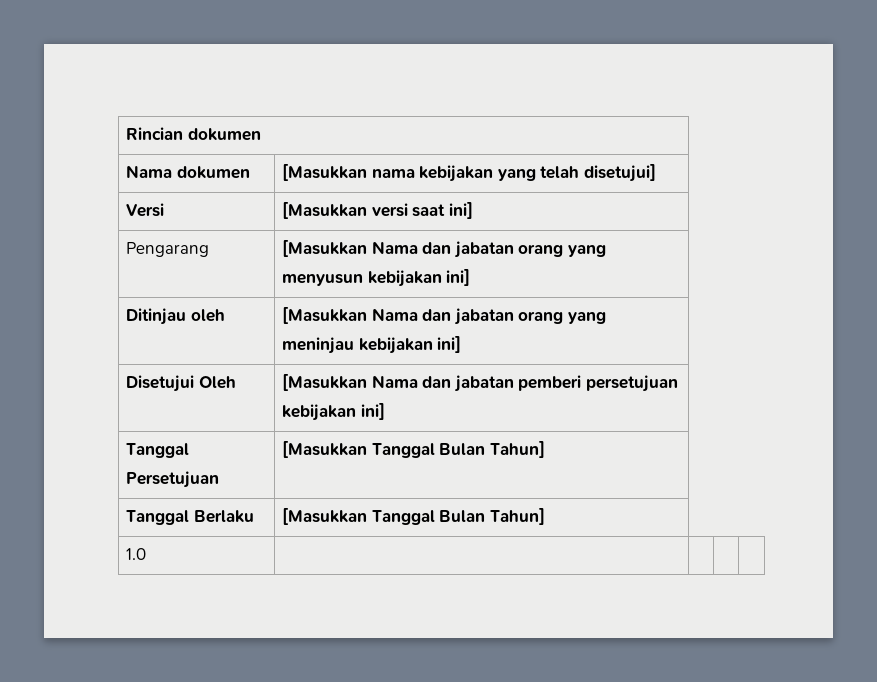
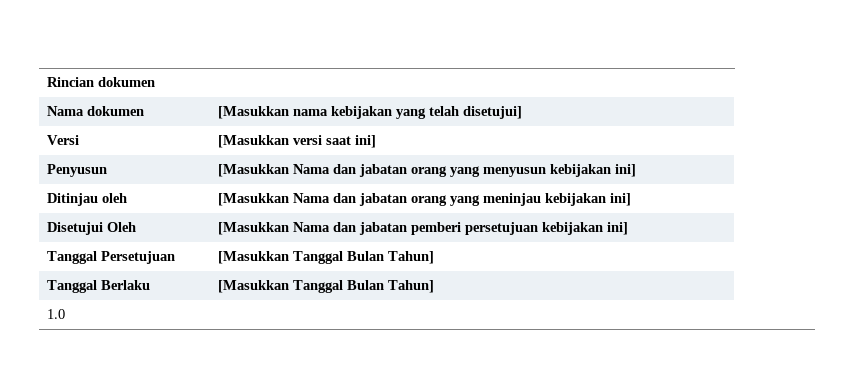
[125,242,209,257] Pengarang -> [46,164,107,177] Penyusun

